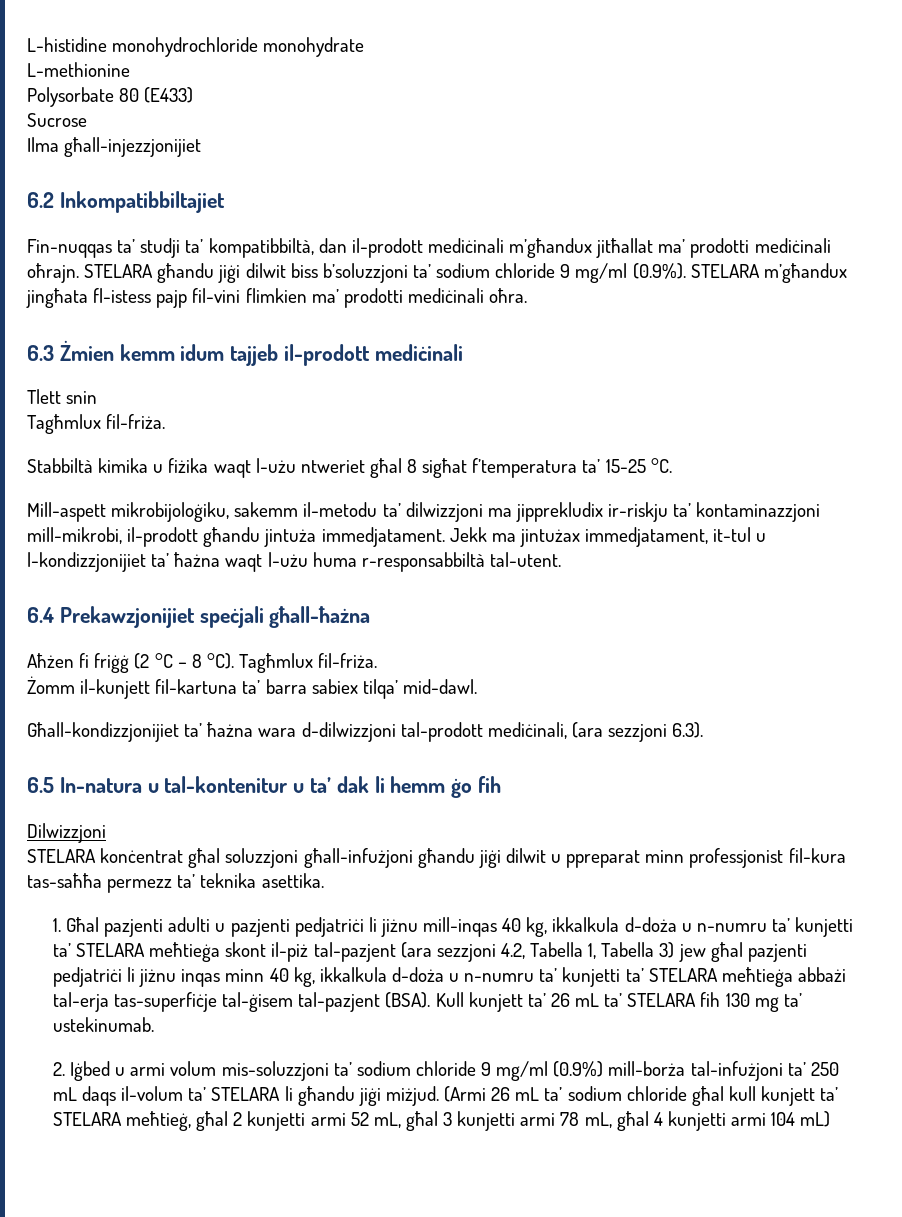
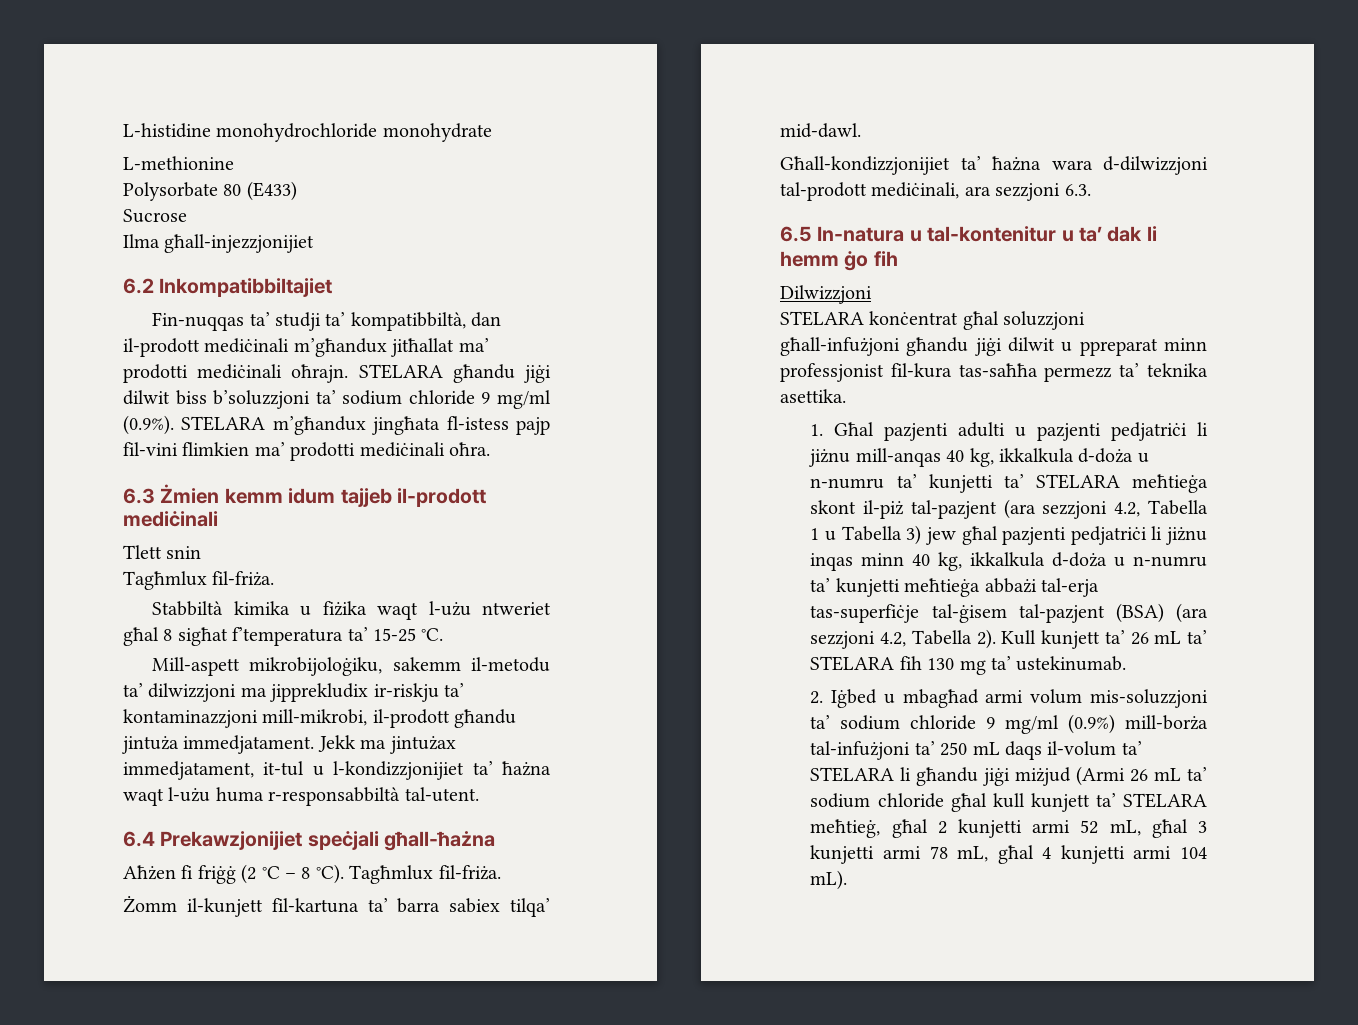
[571,722,704,742] (ara sezzjoni 6.3). -> [964,183,1091,201] ara sezzjoni 6.3.
[423,917,498,937] mill-inqas -> [855,448,941,467] mill-anqas
[588,943,597,959] 1, -> [810,528,837,541] 1 u
[625,968,718,982] ta’ STELARA -> (900, 587) none
[385,992,431,1008] (BSA). -> [1115,603,1208,623] [810,629,996,649] (BSA) (ara sezzjoni 4.2, Tabella 2).
(126, 1071) none -> [902,689,979,708] mbagħad
[385,1086,439,1106] miżjud. -> [1015,767,1072,786] miżjud
[800,1111,831,1127] mL) -> [810,870,848,890] mL).

